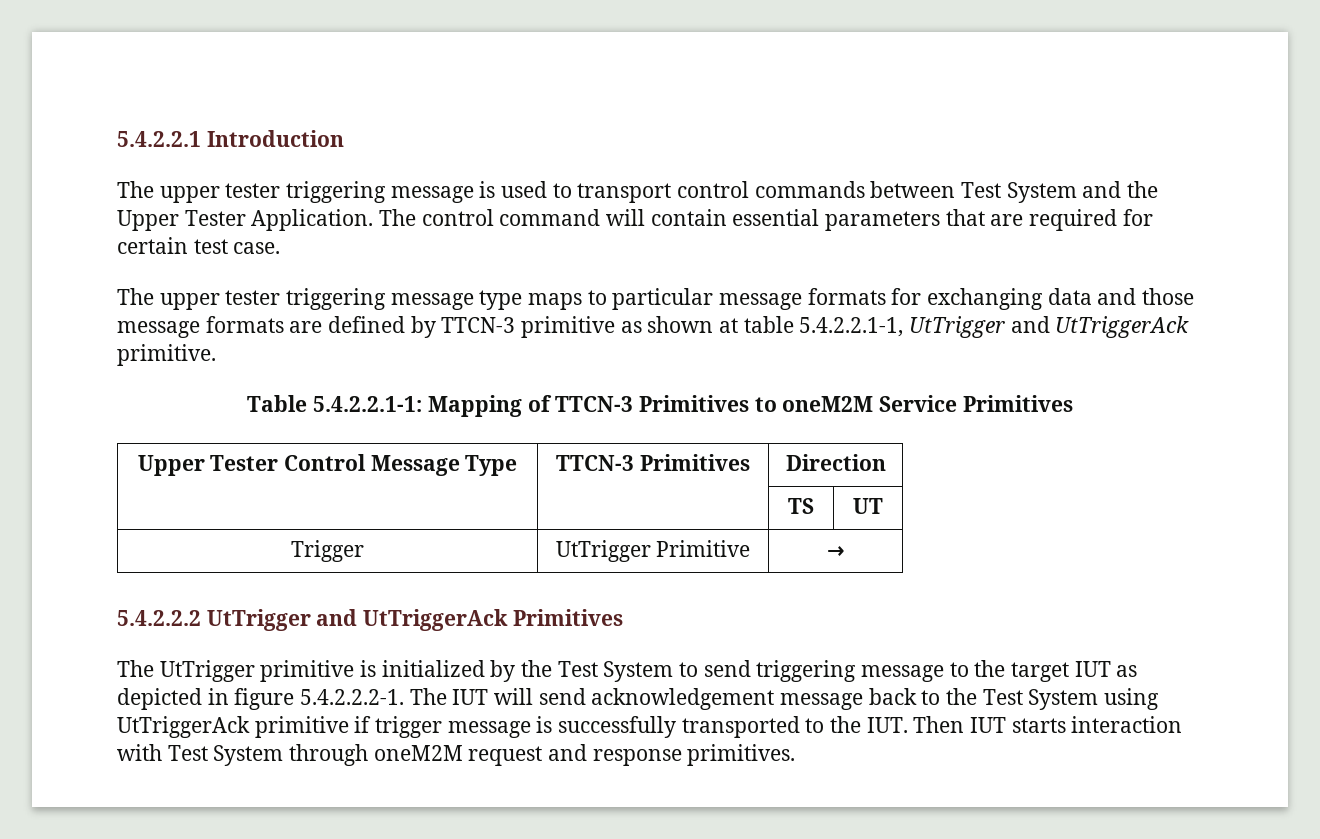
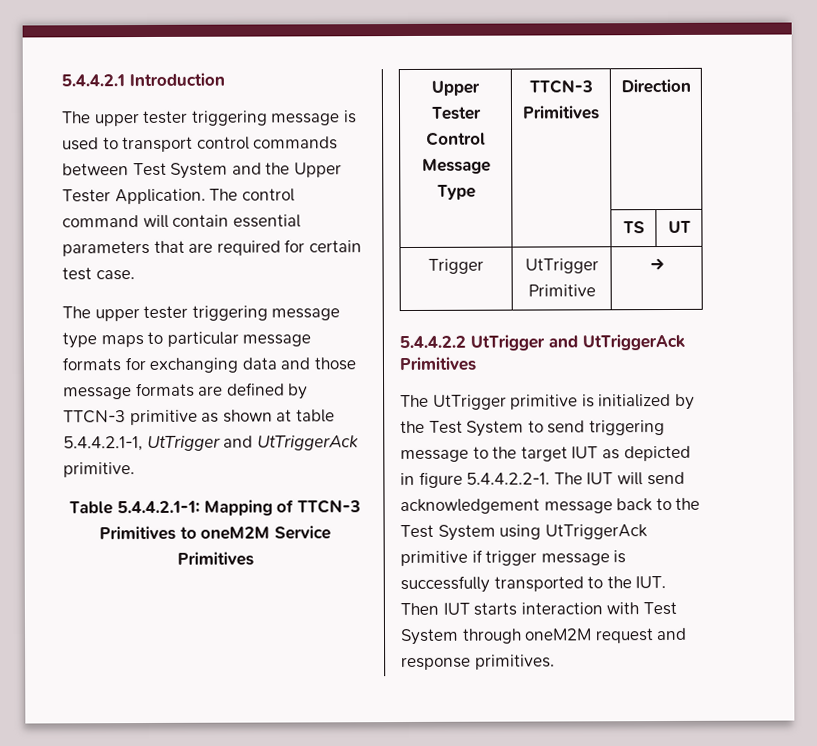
[117,131,201,147] 5.4.2.2.1 -> [61,74,125,87] 5.4.4.2.1
[799,317,904,337] 5.4.2.2.1-1, -> [63,436,143,452] 5.4.4.2.1-1,
[313,396,423,412] 5.4.2.2.1-1: -> [116,500,200,514] 5.4.4.2.1-1:
[117,610,201,626] 5.4.2.2.2 -> [399,335,466,349] 5.4.4.2.2
[300,689,405,705] 5.4.2.2.2-1. -> [466,472,551,485] 5.4.4.2.2-1.

